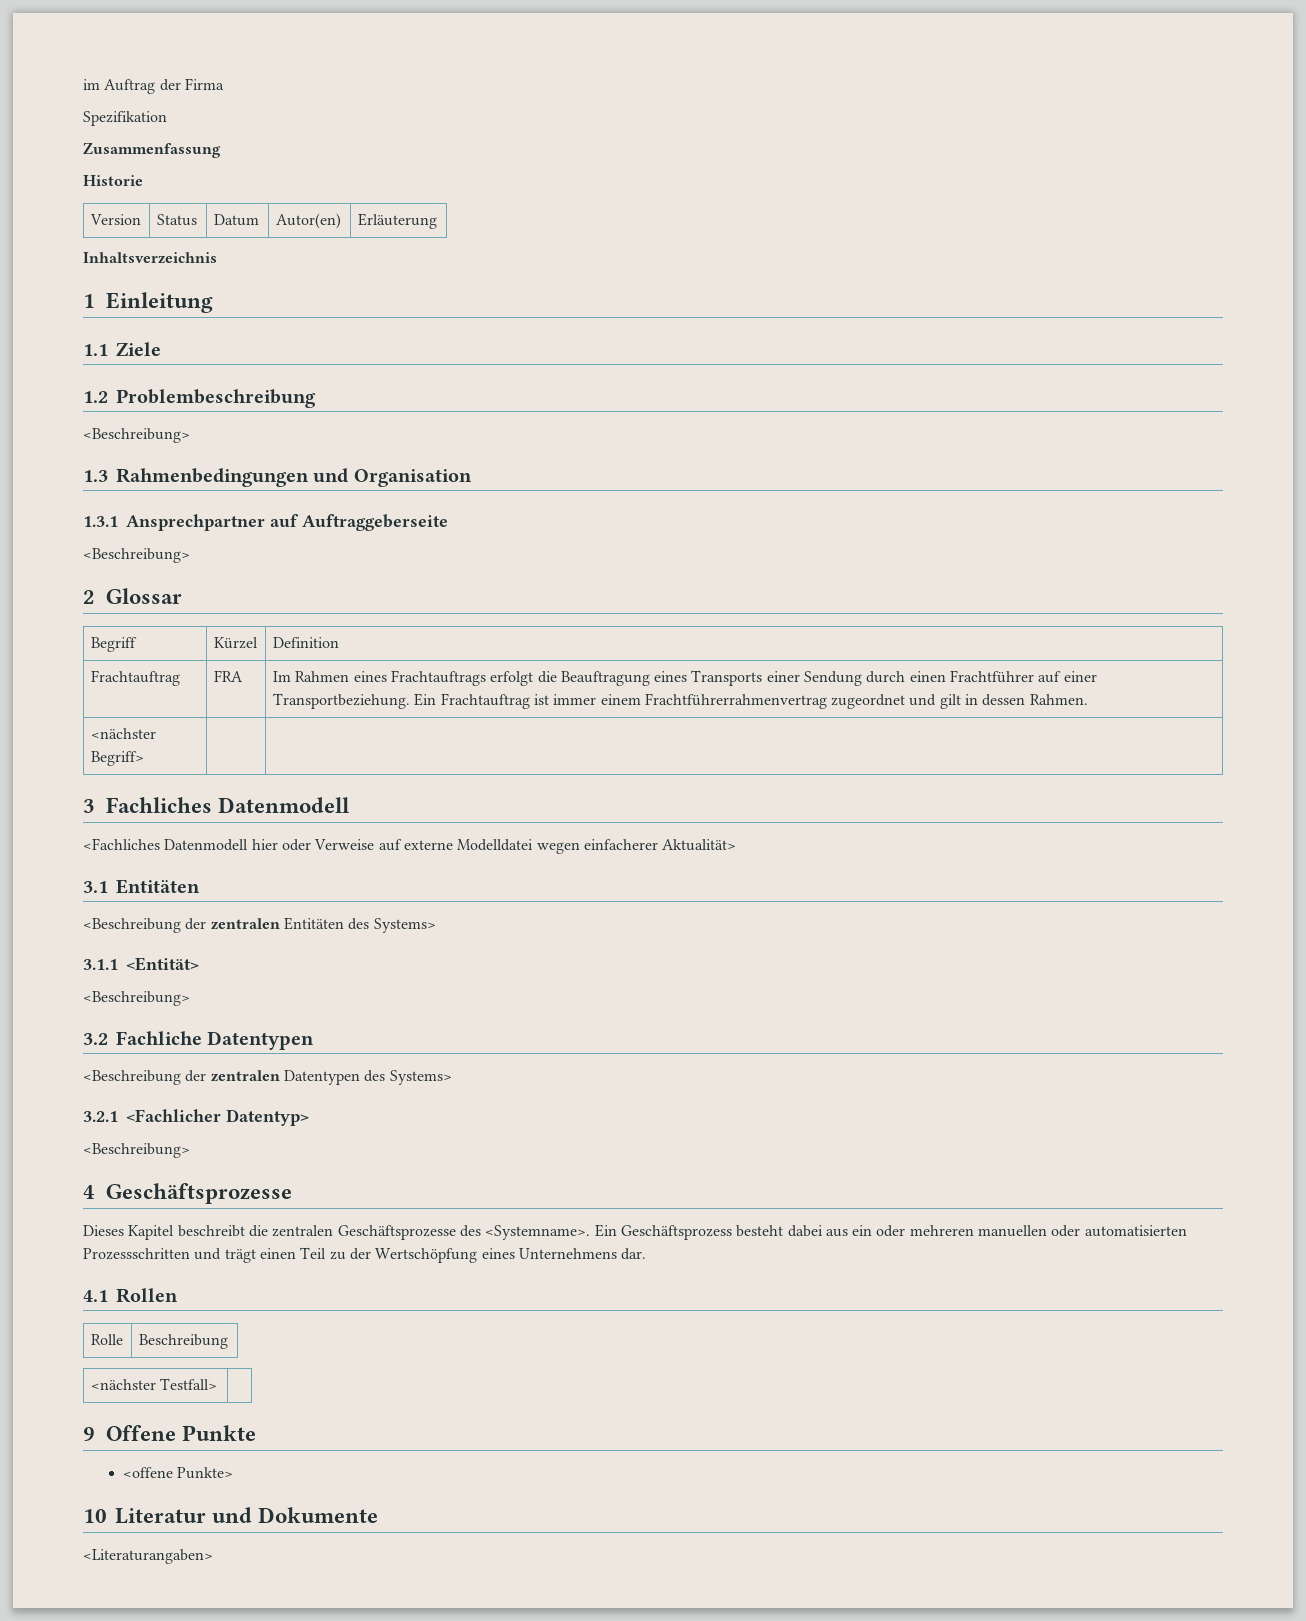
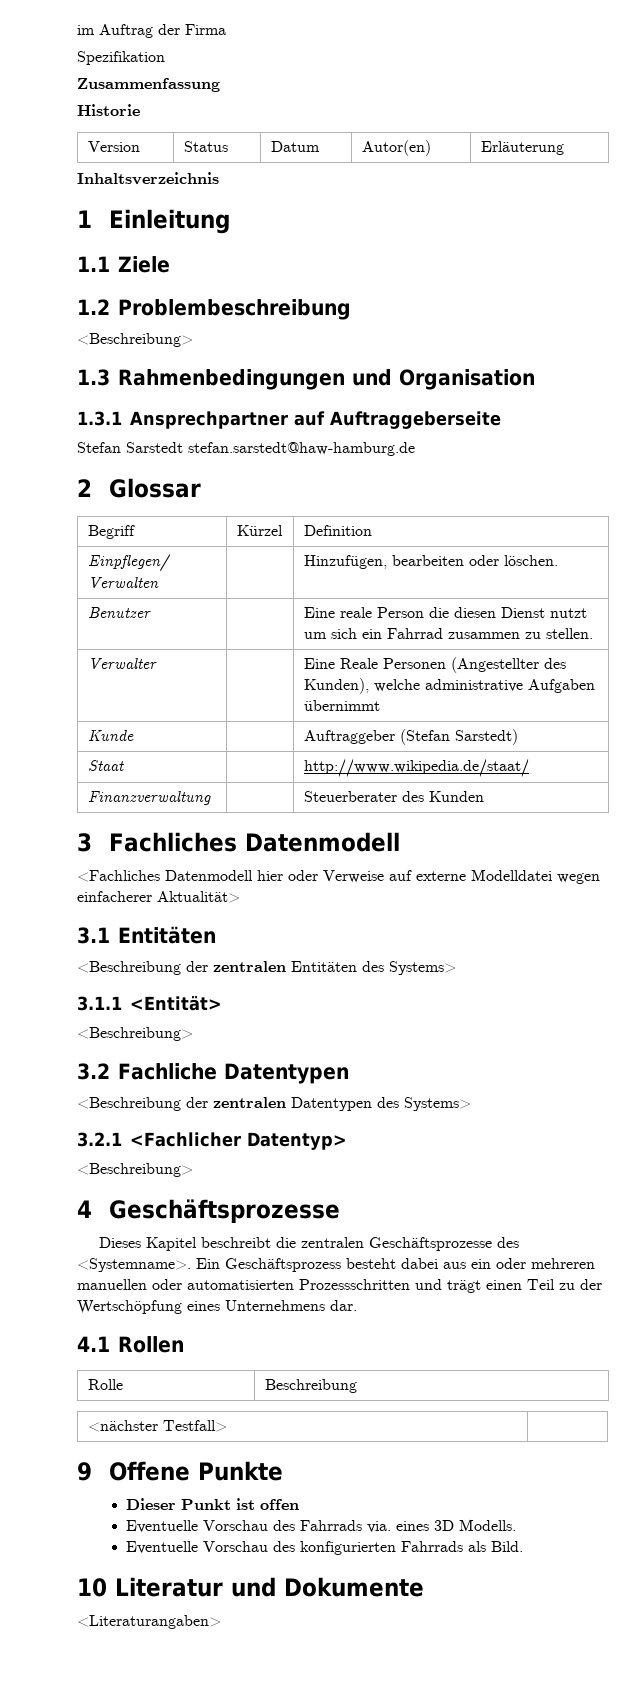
[83,548,190,563] <Beschreibung> -> [77,442,415,456] Stefan Sarstedt stefan.sarstedt@haw-hamburg.de
[90,670,180,686] [213,670,243,682] [272,670,1097,686] [272,693,1088,709] [90,728,156,739] [90,751,144,766] Frachtauftrag | FRA | Im Rahmen eines Frachtauftrags erfolgt die Beauftragung eines Transports einer Sendung durch einen Frachtführer auf einer Transportbeziehung. Ein Frachtauftrag ist immer einem Frachtführerrahmenvertrag zugeordnet und gilt in dessen Rahmen. // <nächster Begriff> | | -> [87,554,170,572] [87,577,159,588] [303,555,558,569] [87,607,151,618] [303,607,587,618] [303,628,593,639] [87,658,157,669] [303,657,566,673] [303,678,595,694] [303,700,380,711] [87,730,134,741] [303,729,518,745] [87,760,124,771] [303,759,529,777] [87,791,211,805] [303,791,484,802] Einpflegen/ Verwalten | | Hinzufügen, bearbeiten oder löschen. // Benutzer | | Eine reale Person die diesen Dienst nutzt um sich ein Fahrrad zusammen zu stellen. // Verwalter | | Eine Reale Personen (Angestellter des Kunden), welche administrative Aufgaben übernimmt // Kunde | | Auftraggeber (Stefan Sarstedt) // Staat | | http://www.wikipedia.de/staat/ // Finanzverwaltung | | Steuerberater des Kunden
[123,1467,234,1479] <offene Punkte> -> [126,1498,300,1510] [126,1519,517,1533] [126,1541,524,1555] Dieser Punkt ist offen // Eventuelle Vorschau des Fahrrads via. eines 3D Modells. // Eventuelle Vorschau des konfigurierten Fahrrads als Bild.

